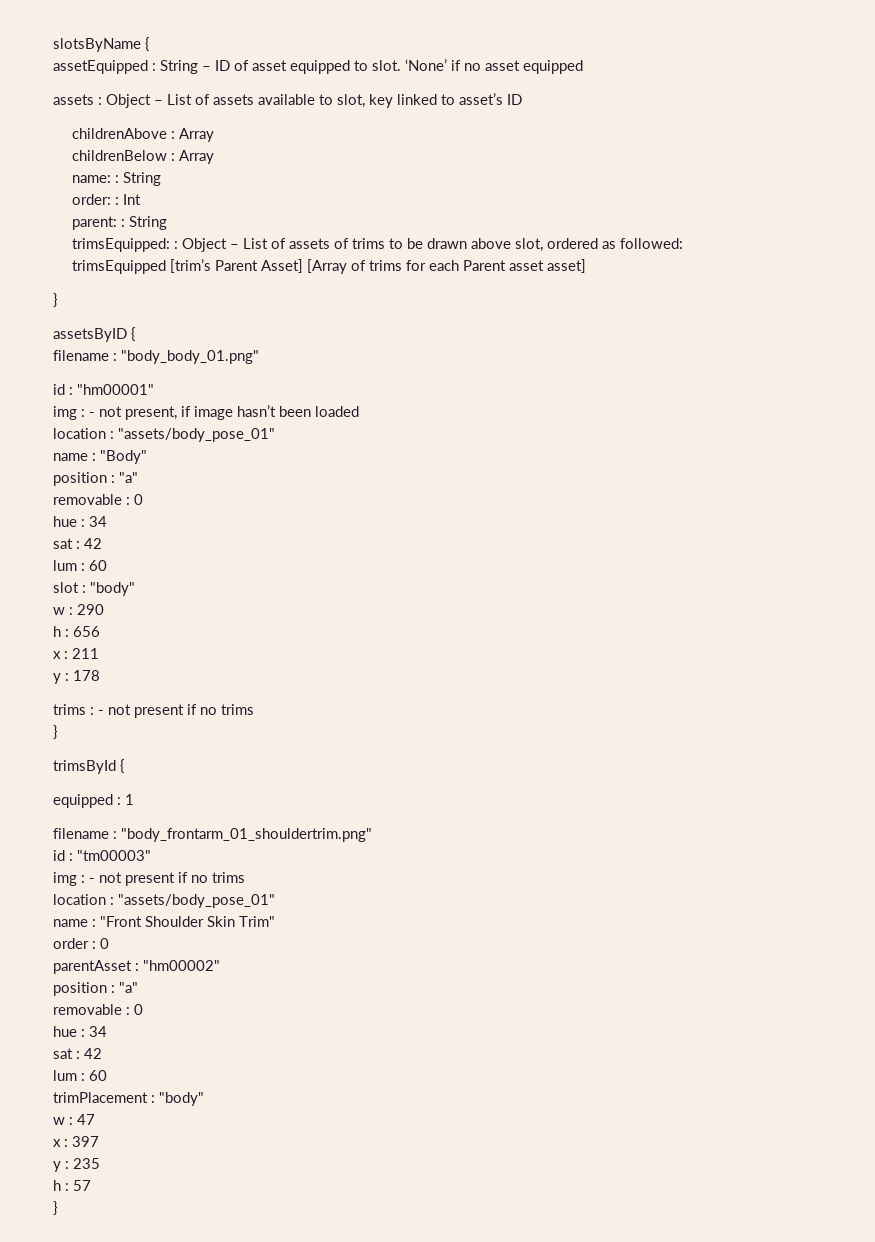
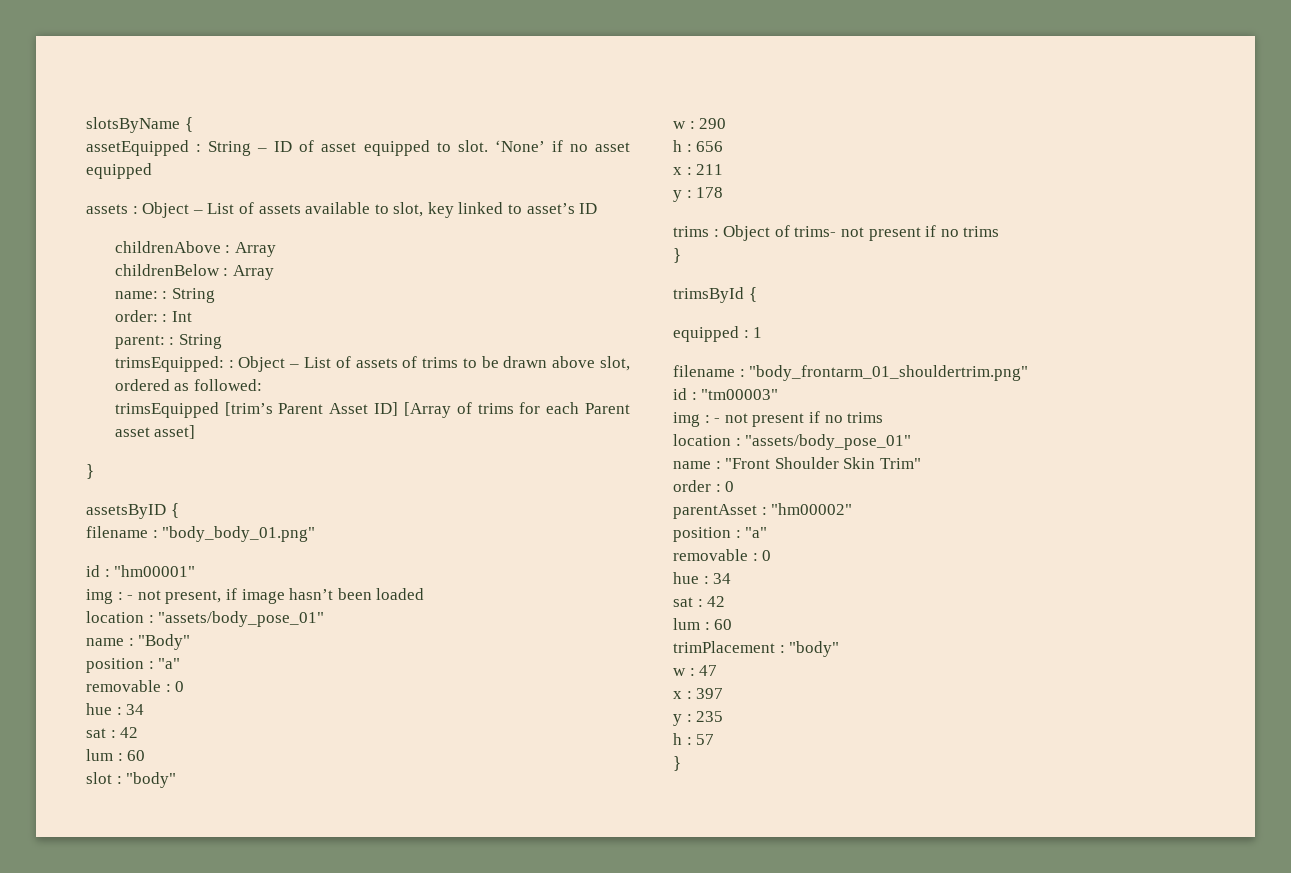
[260,259,303,273] Asset] -> [329,402,399,416] Asset ID]
[98,710,104,715] - -> [723,225,837,241] Object of trims-

